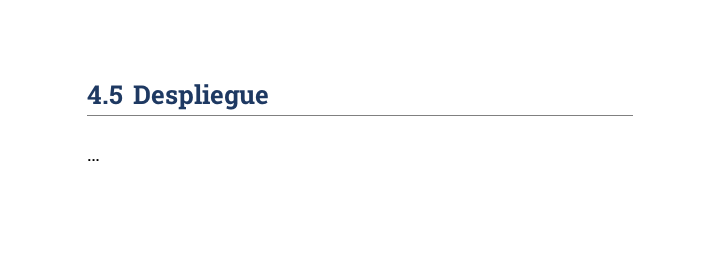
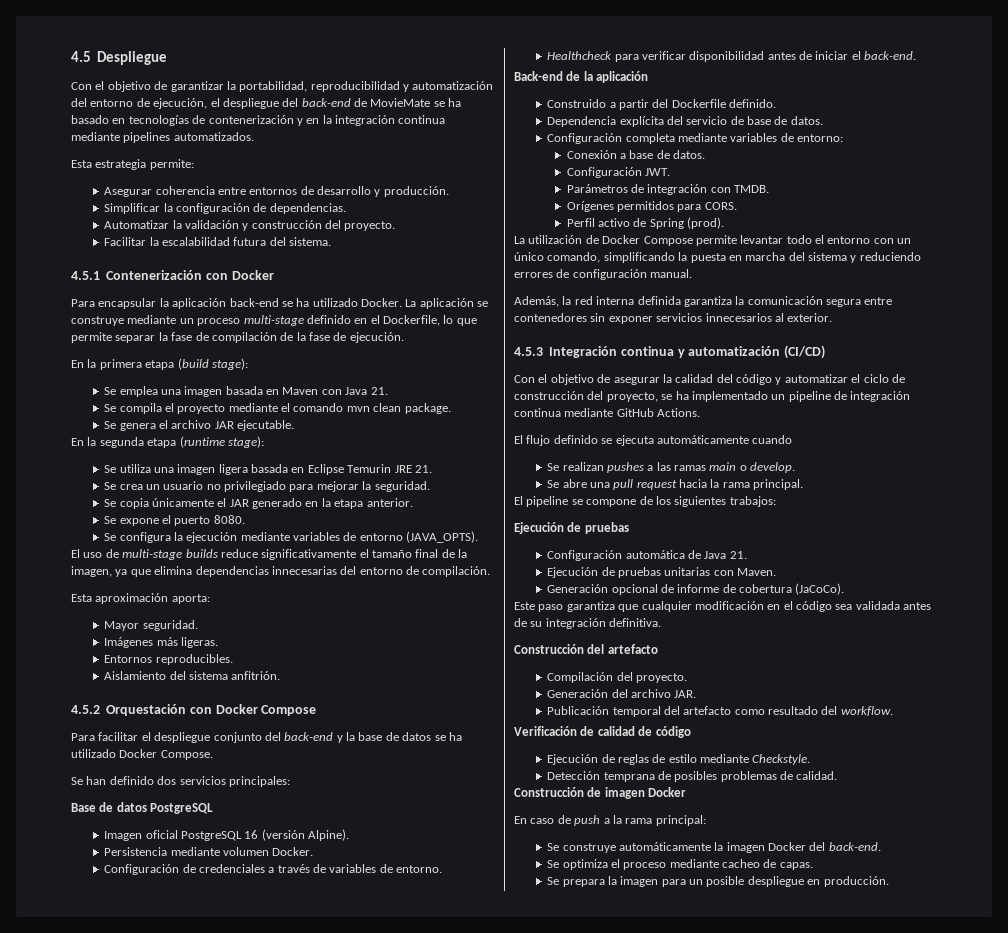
[87,159,100,161] … -> [71,81,494,92] [71,98,462,109] [71,115,446,126] [71,132,254,143] [71,159,194,170] [104,186,449,197] [104,203,346,214] [104,220,396,231] [104,237,332,246] [71,270,274,280] [71,298,489,309] [71,315,477,326] [71,332,404,343] [71,358,248,370] [104,386,388,397] [104,403,451,414] [104,420,295,431] [71,436,264,448] [104,464,432,475] [104,481,430,492] [104,498,413,509] [104,515,245,526] [104,531,479,543] [71,549,468,560] [71,566,491,577] [71,593,210,604] [104,620,198,631] [104,637,218,648] [104,654,233,665] [104,671,281,680] [71,704,317,716] [71,732,462,743] [71,749,213,760] [71,776,290,787] [71,802,214,814] [104,829,350,841] [104,847,314,856] [104,864,443,875] [547,51,917,62] [514,71,649,83] [547,99,777,110] [547,116,823,127] [547,133,844,144] [566,150,706,159] [566,167,670,178] [566,184,770,195] [566,201,737,212] [566,217,725,229] [514,235,912,246] [514,252,921,263] [514,269,693,280] [514,296,893,307] [514,313,833,324] [514,345,825,359] [514,374,905,385] [514,391,911,402] [514,408,701,417] [514,435,793,446] [547,462,796,473] [547,479,804,490] [514,496,776,507] [514,522,629,534] [547,550,747,561] [547,567,777,578] [547,583,845,595] [514,601,932,612] [514,618,662,629] [514,644,658,654] [547,672,687,683] [547,689,697,698] [547,706,893,717] [514,726,691,738] [547,754,811,765] [547,771,838,782] [514,787,687,799] [514,815,706,826] [547,842,881,853] [547,859,813,870] [547,876,889,887] Con el objetivo de garantizar la portabilidad, reproducibilidad y automatización del entorno de ejecución, el despliegue del back-end de MovieMate se ha basado en tecnologías de contenerización y en la integración continua mediante pipelines automatizados. // Esta estrategia permite: // Asegurar coherencia entre entornos de desarrollo y producción. // Simplificar la configuración de dependencias. // Automatizar la validación y construcción del proyecto. // Facilitar la escalabilidad futura del sistema. // 4.5.1 Contenerización con Docker // Para encapsular la aplicación back-end se ha utilizado Docker. La aplicación se construye mediante un proceso multi-stage definido en el Dockerfile, lo que permite separar la fase de compilación de la fase de ejecución. // En la primera etapa (build stage): // Se emplea una imagen basada en Maven con Java 21. // Se compila el proyecto mediante el comando mvn clean package. // Se genera el archivo JAR ejecutable. // En la segunda etapa (runtime stage): // Se utiliza una imagen ligera basada en Eclipse Temurin JRE 21. // Se crea un usuario no privilegiado para mejorar la seguridad. // Se copia únicamente el JAR generado en la etapa anterior. // Se expone el puerto 8080. // Se configura la ejecución mediante variables de entorno (JAVA_OPTS). // El uso de multi-stage builds reduce significativamente el tamaño final de la imagen, ya que elimina dependencias innecesarias del entorno de compilación. // Esta aproximación aporta: // Mayor seguridad. // Imágenes más ligeras. // Entornos reproducibles. // Aislamiento del sistema anfitrión. // 4.5.2 Orquestación con Docker Compose // Para facilitar el despliegue conjunto del back-end y la base de datos se ha utilizado Docker Compose. // Se han definido dos servicios principales: // Base de datos PostgreSQL // Imagen oficial PostgreSQL 16 (versión Alpine). // Persistencia mediante volumen Docker. // Configuración de credenciales a través de variables de entorno. // Healthcheck para verificar disponibilidad antes de iniciar el back-end. // Back-end de la aplicación // Construido a partir del Dockerfile definido. // Dependencia explícita del servicio de base de datos. // Configuración completa mediante variables de entorno: // Conexión a base de datos. // Configuración JWT. // Parámetros de integración con TMDB. // Orígenes permitidos para CORS. // Perfil activo de Spring (prod). // La utilización de Docker Compose permite levantar todo el entorno con un único comando, simplificando la puesta en marcha del sistema y reduciendo errores de configuración manual. // Además, la red interna definida garantiza la comunicación segura entre contenedores sin exponer servicios innecesarios al exterior. // 4.5.3 Integración continua y automatización (CI/CD) // Con el objetivo de asegurar la calidad del código y automatizar el ciclo de construcción del proyecto, se ha implementado un pipeline de integración continua mediante GitHub Actions. // El flujo definido se ejecuta automáticamente cuando // Se realizan pushes a las ramas main o develop. // Se abre una pull request hacia la rama principal. // El pipeline se compone de los siguientes trabajos: // Ejecución de pruebas // Configuración automática de Java 21. // Ejecución de pruebas unitarias con Maven. // Generación opcional de informe de cobertura (JaCoCo). // Este paso garantiza que cualquier modificación en el código sea validada antes de su integración definitiva. // Construcción del artefacto // Compilación del proyecto. // Generación del archivo JAR. // Publicación temporal del artefacto como resultado del workflow. // Verificación de calidad de código // Ejecución de reglas de estilo mediante Checkstyle. // Detección temprana de posibles problemas de calidad. // Construcción de imagen Docker // En caso de push a la rama principal: // Se construye automáticamente la imagen Docker del back-end. // Se optimiza el proceso mediante cacheo de capas. // Se prepara la imagen para un posible despliegue en producción.

